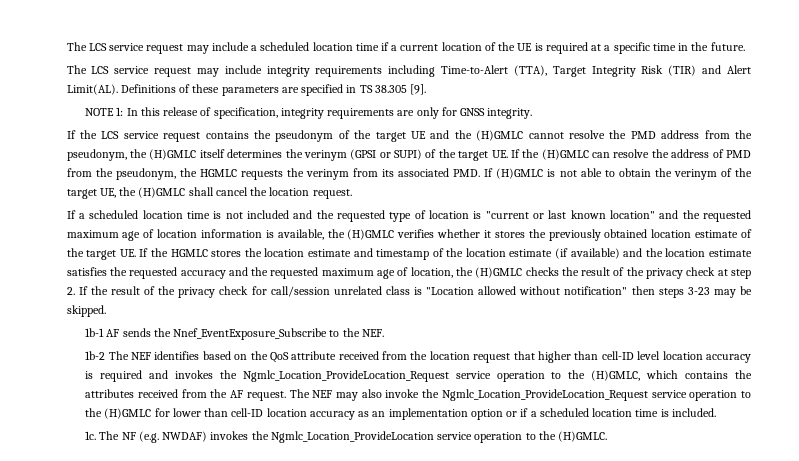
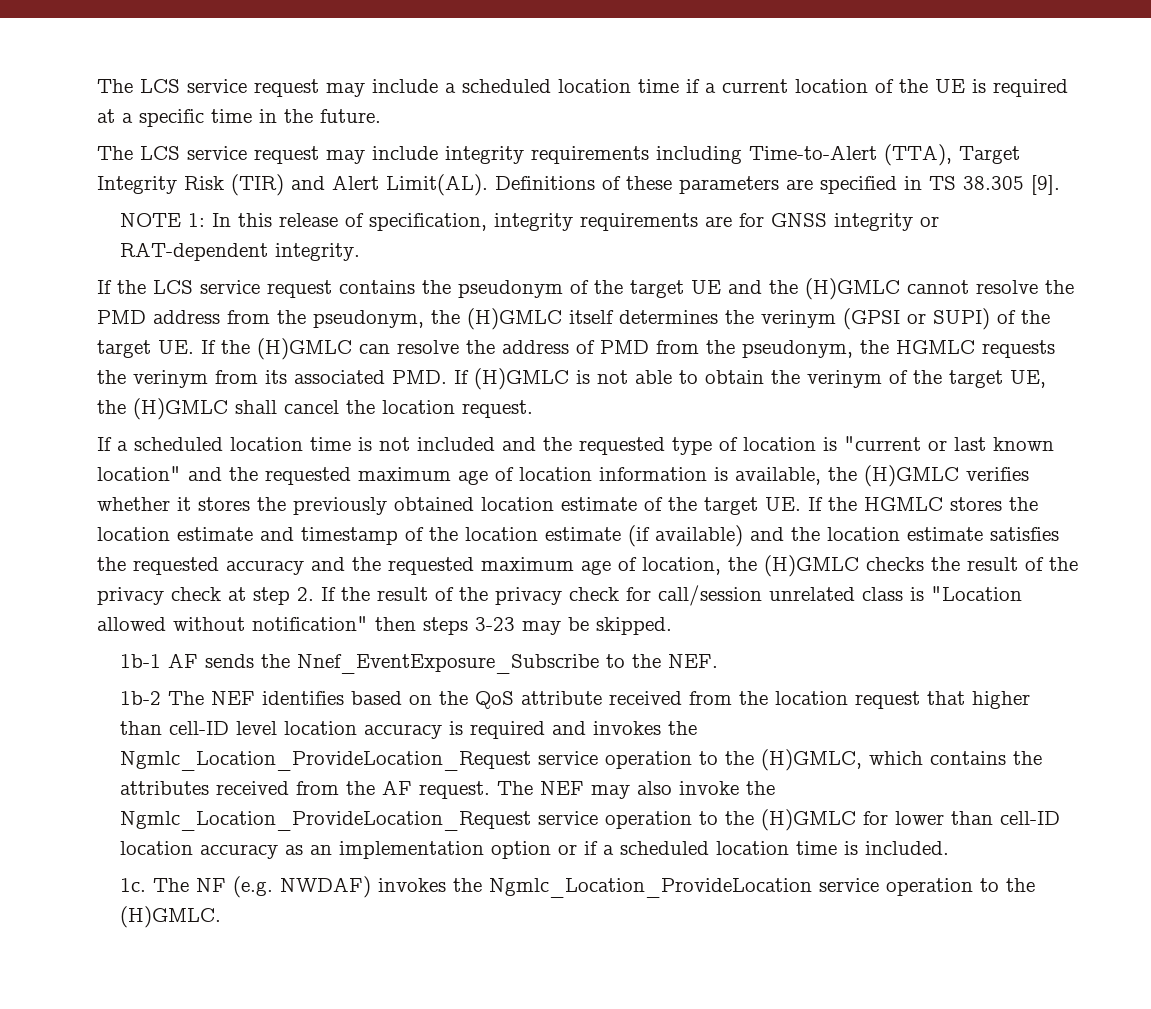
[416,107,439,119] only -> (733, 221) none
(486, 112) none -> [834,213,940,231] [120,242,269,261] integrity or RAT-dependent

